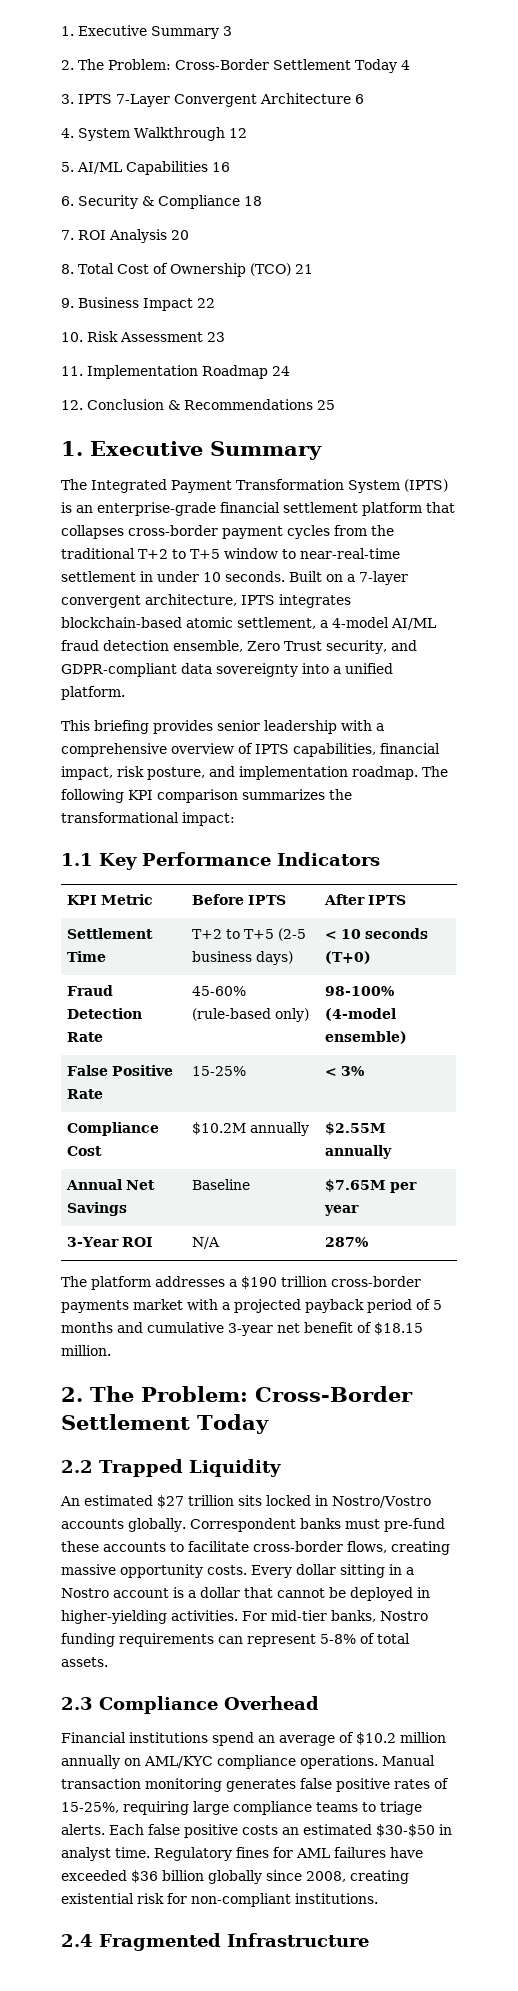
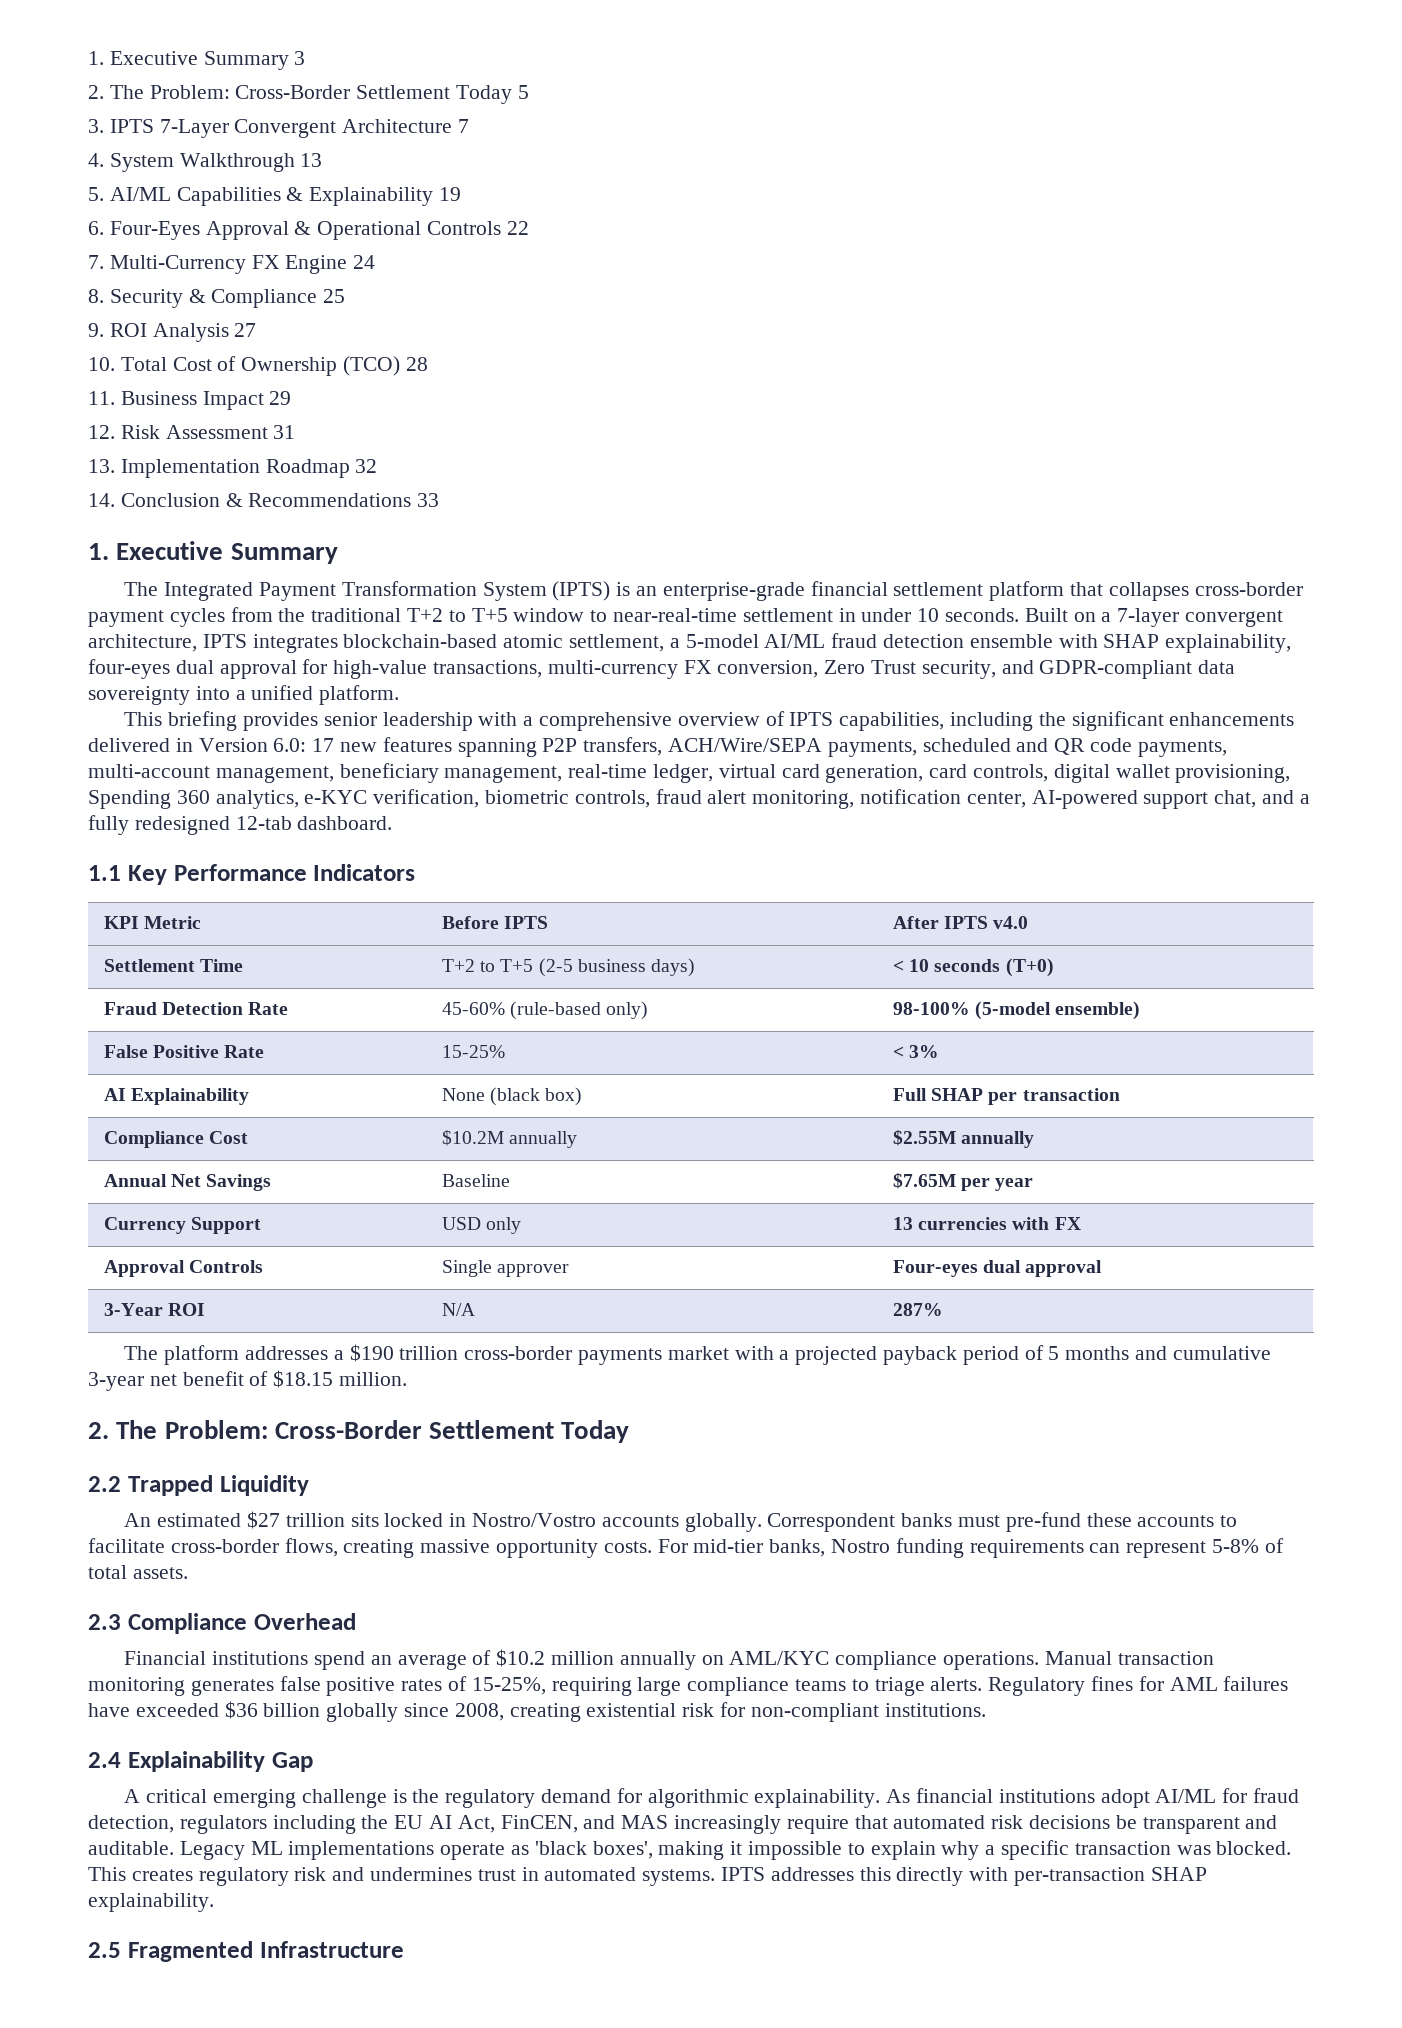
[400,60,410,70] 4 -> [517,85,529,99] 5
[355,94,364,104] 6 -> [458,119,470,133] 7
[228,128,247,138] 12 -> [300,153,323,167] 13
[212,162,230,172] [61,195,262,209] [61,229,189,243] [61,264,74,274] 16 // 6. Security & Compliance 18 // 7. ROI Analysis 20 // 8. -> [286,187,462,206] [88,221,529,240] [88,255,376,274] [88,289,346,308] [88,323,257,342] [88,357,115,371] & Explainability 19 // 6. Four-Eyes Approval & Operational Controls 22 // 7. Multi-Currency FX Engine 24 // 8. Security & Compliance 25 // 9. ROI Analysis 27 // 10.
[294,264,313,274] [61,297,215,311] [61,331,225,342] [61,365,290,379] [61,400,83,410] 21 // 9. Business Impact 22 // 10. Risk Assessment 23 // 11. Implementation Roadmap 24 // 12. -> [405,357,428,371] [88,391,292,410] [88,425,296,439] [88,459,378,478] [88,493,115,507] 28 // 11. Business Impact 29 // 12. Risk Assessment 31 // 13. Implementation Roadmap 32 // 14.
[317,400,335,410] 25 -> [417,493,440,507] 33
[332,617,389,628] 4-model -> [685,634,759,648] 5-model
[173,640,243,652] ensemble, -> [969,634,1292,653] [88,659,819,679] ensemble with SHAP explainability, four-eyes dual approval for high-value transactions, multi-currency FX conversion,
[380,743,440,754] [61,766,448,780] [61,789,352,803] [61,812,235,826] financial impact, risk posture, and implementation roadmap. The following KPI comparison summarizes the transformational impact: -> [950,711,1295,731] [88,737,1227,757] [88,763,1291,783] [88,789,1310,809] [88,815,393,835] including the significant enhancements delivered in Version 6.0: 17 new features spanning P2P transfers, ACH/Wire/SEPA payments, scheduled and QR code payments, multi-account management, beneficiary management, real-time ledger, virtual card generation, card controls, digital wallet provisioning, Spending 360 analytics, e-KYC verification, biometric controls, fraud alert monitoring, notification center, AI-powered support chat, and a fully redesigned 12-tab dashboard.
(407, 900) none -> [993,916,1029,929] v4.0
[325,1008,397,1021] (4-model -> [975,1001,1052,1020] (5-model
(365, 1071) none -> [103,1088,250,1105] [441,1087,583,1106] [892,1088,1120,1105] // AI Explainability | None (black box) | Full SHAP per transaction
(360, 1210) none -> [103,1217,262,1234] [441,1217,522,1234] [892,1217,1081,1230] [103,1260,264,1277] [441,1260,570,1277] [892,1260,1103,1277] // Currency Support | USD only | 13 currencies with FX // Approval Controls | Single approver | Four-eyes dual approval
[251,1564,414,1578] [61,1587,430,1601] [61,1610,238,1624] Every dollar sitting in a Nostro account is a dollar that cannot be deployed in higher-yielding activities. -> (652, 1547) none
[109,1824,452,1838] [61,1847,150,1861] Each false positive costs an estimated $30-$50 in analyst time. -> (983, 1684) none
(93, 1940) none -> [127,1751,313,1772] [124,1788,1300,1808] [88,1815,1278,1834] [88,1840,1292,1860] [88,1867,1207,1886] [88,1893,214,1912] [88,1942,121,1958] Explainability Gap // A critical emerging challenge is the regulatory demand for algorithmic explainability. As financial institutions adopt AI/ML for fraud detection, regulators including the EU AI Act, FinCEN, and MAS increasingly require that automated risk decisions be transparent and auditable. Legacy ML implementations operate as 'black boxes', making it impossible to explain why a specific transaction was blocked. This creates regulatory risk and undermines trust in automated systems. IPTS addresses this directly with per-transaction SHAP explainability. // 2.5

